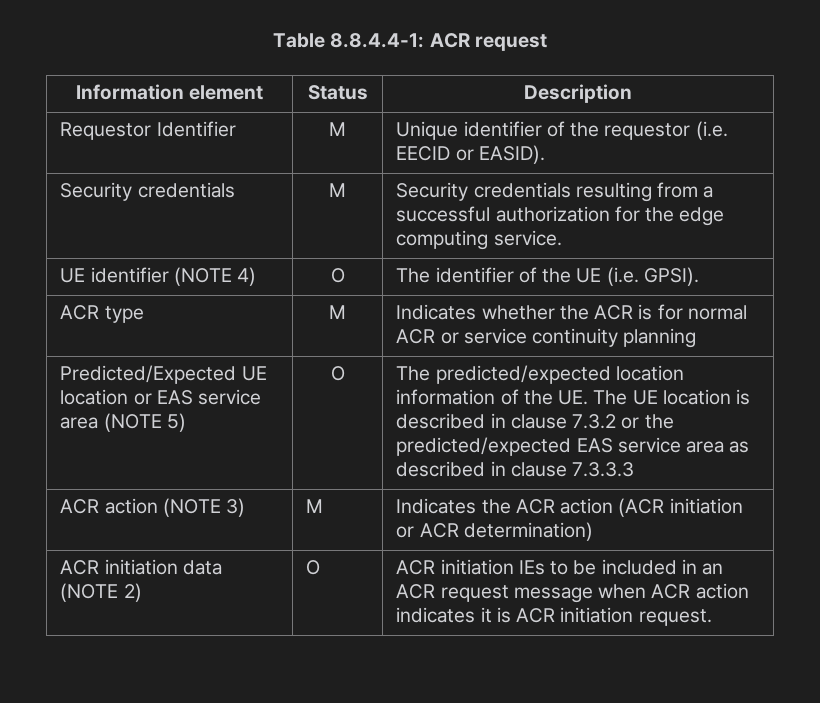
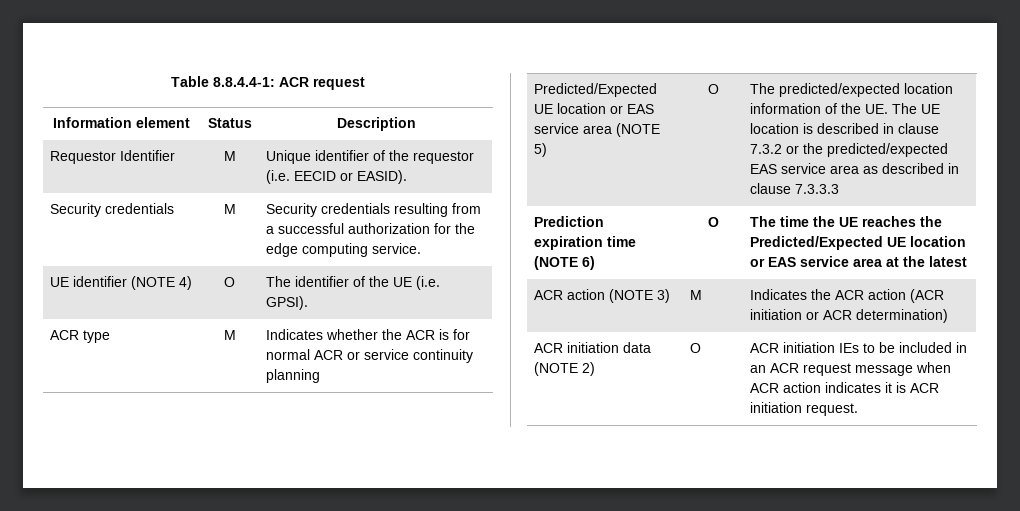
(635, 469) none -> [534,216,605,227] [534,236,637,250] [534,256,596,270] [708,217,719,227] [750,216,943,227] [750,236,967,250] [750,256,968,267] // Prediction expiration time (NOTE 6) | O | The time the UE reaches the Predicted/Expected UE location or EAS service area at the latest

